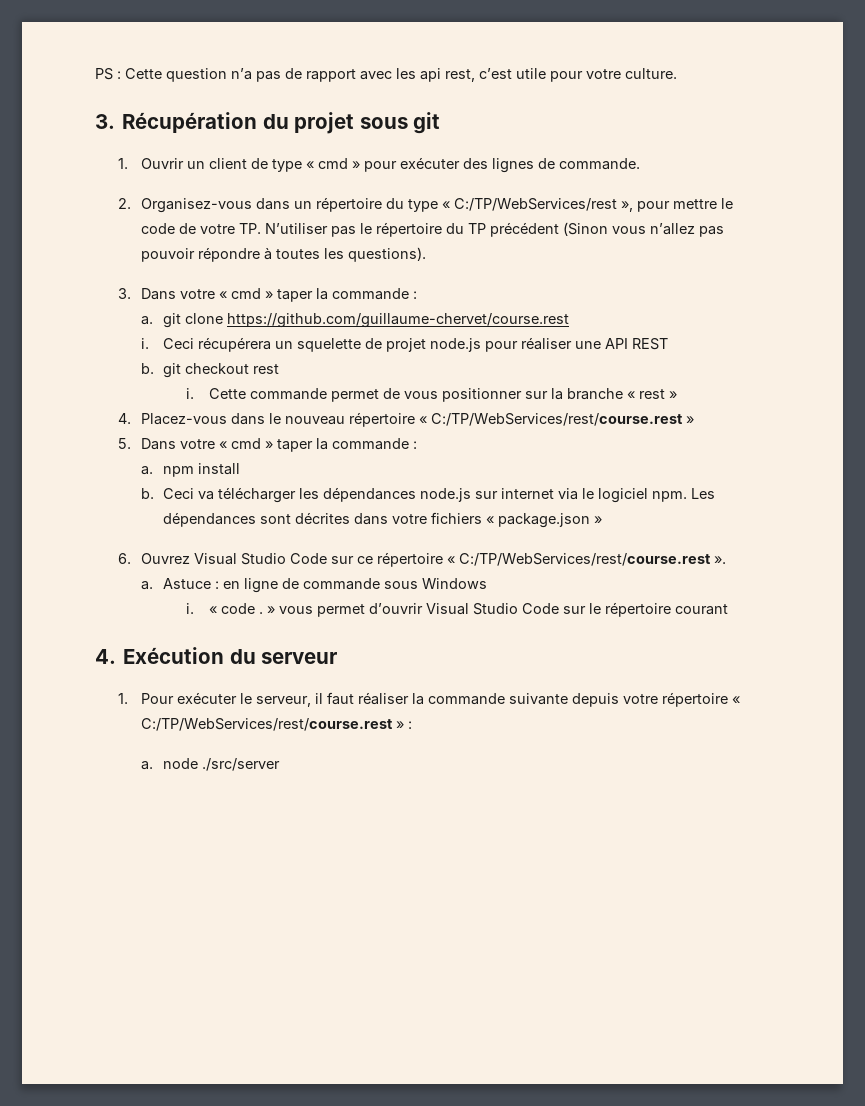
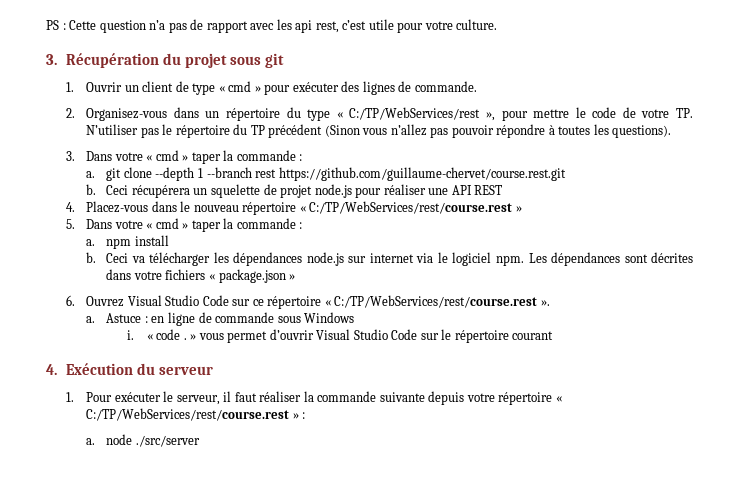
[227,313,570,328] [140,338,149,349] https://github.com/guillaume-chervet/course.rest // i. -> [155,167,566,181] [86,184,97,195] --depth 1 --branch rest https://github.com/guillaume-chervet/course.rest.git // b.
[140,363,280,378] [185,388,677,402] // b. git checkout rest // i. Cette commande permet de vous positionner sur la branche « rest » -> (503, 190) none

